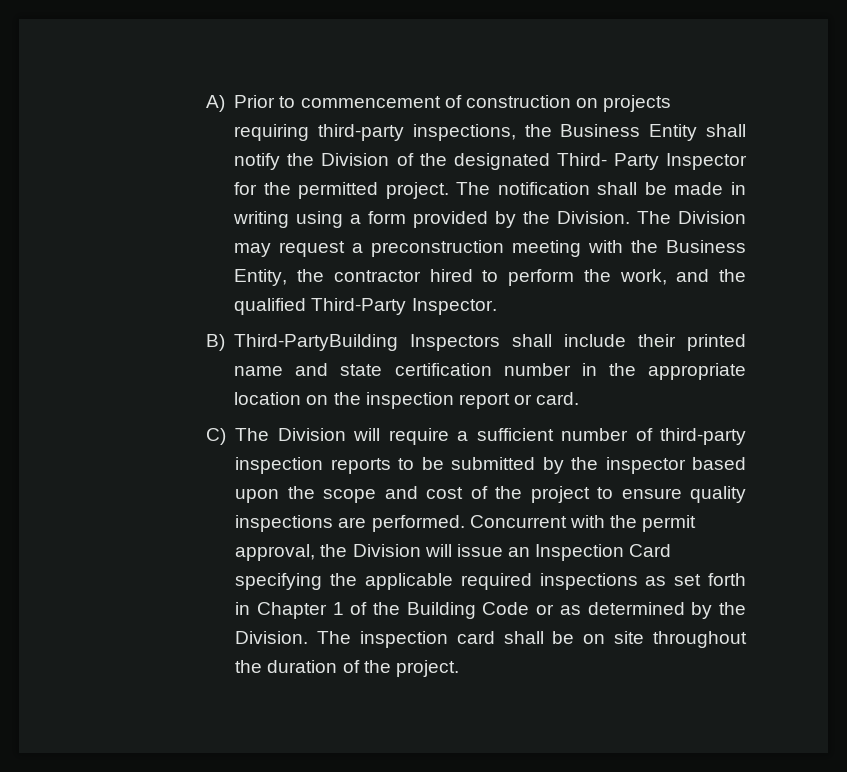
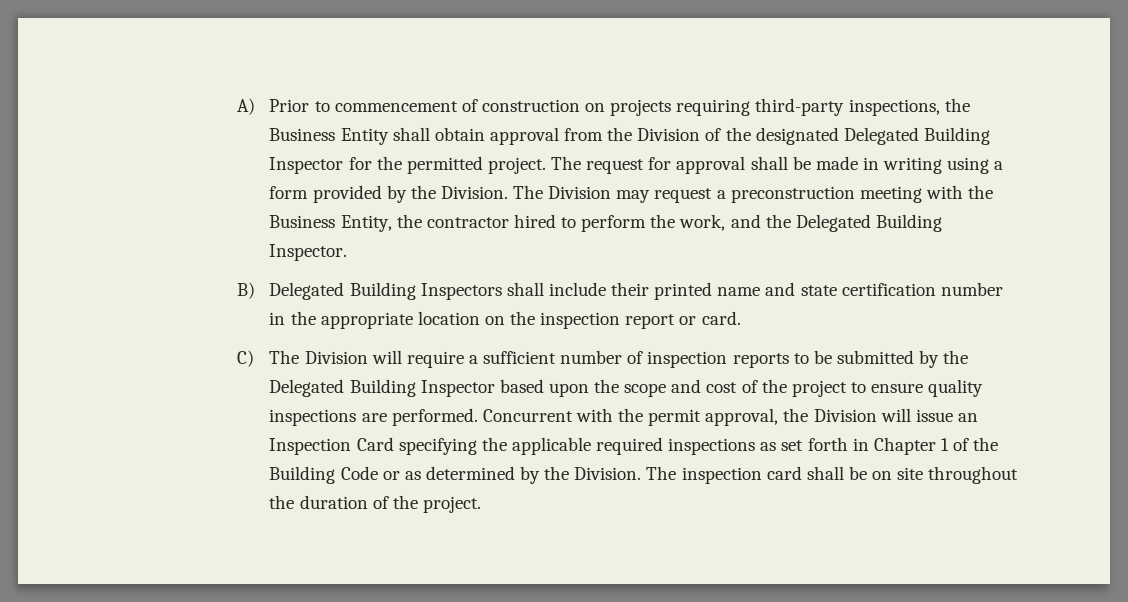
[234,153,281,170] notify -> [434,127,604,145] obtain approval from
[556,153,659,170] Third- Party -> [843,127,990,145] Delegated Building
[497,182,590,195] notification -> [586,156,746,174] request for approval
[234,298,407,315] qualified Third-Party -> [795,214,942,232] Delegated Building
[234,334,399,351] Third-PartyBuilding -> [269,282,416,300] Delegated Building
[660,428,747,445] third-party -> (644, 357) none
[605,457,686,474] inspector -> [269,379,495,397] Delegated Building Inspector

